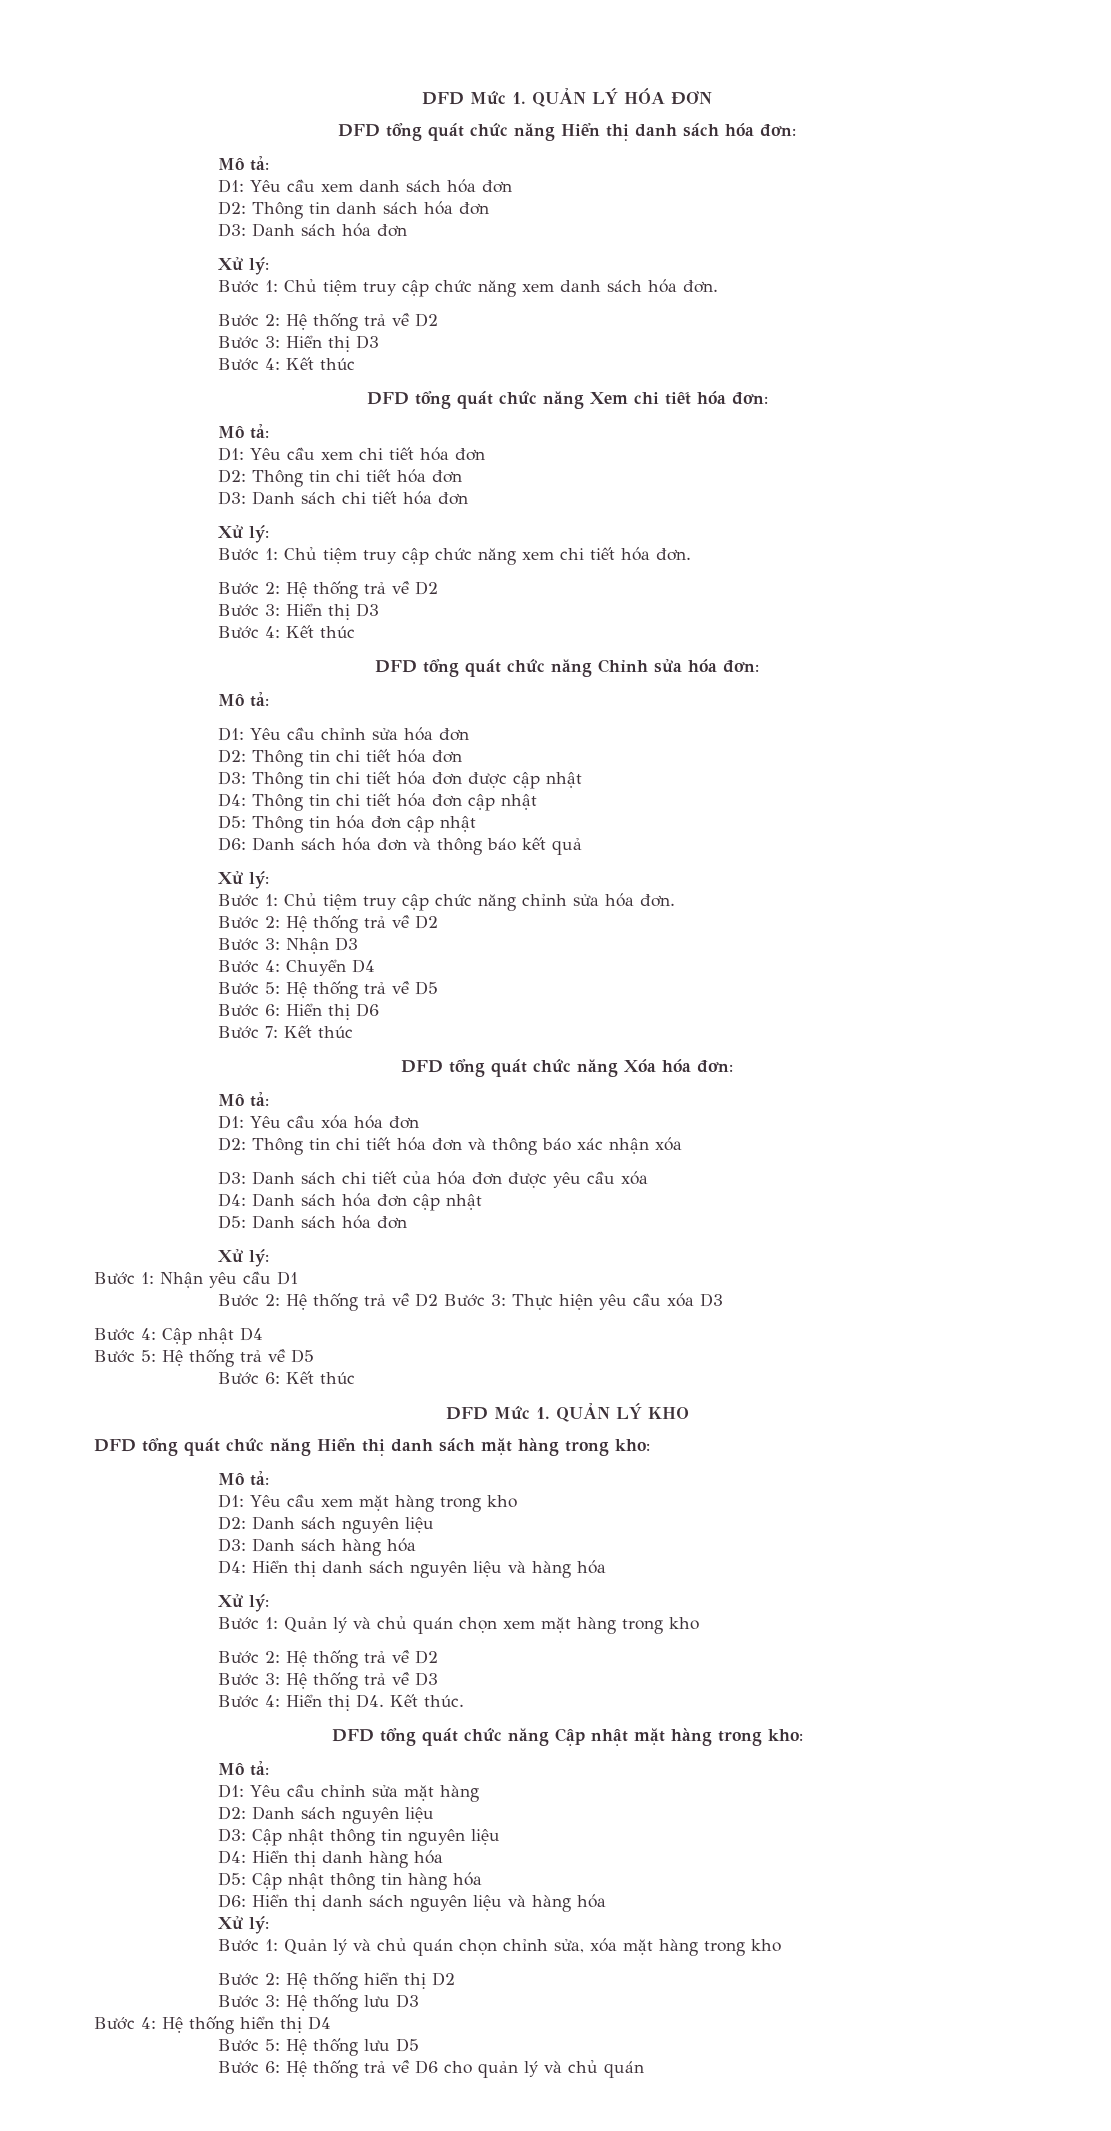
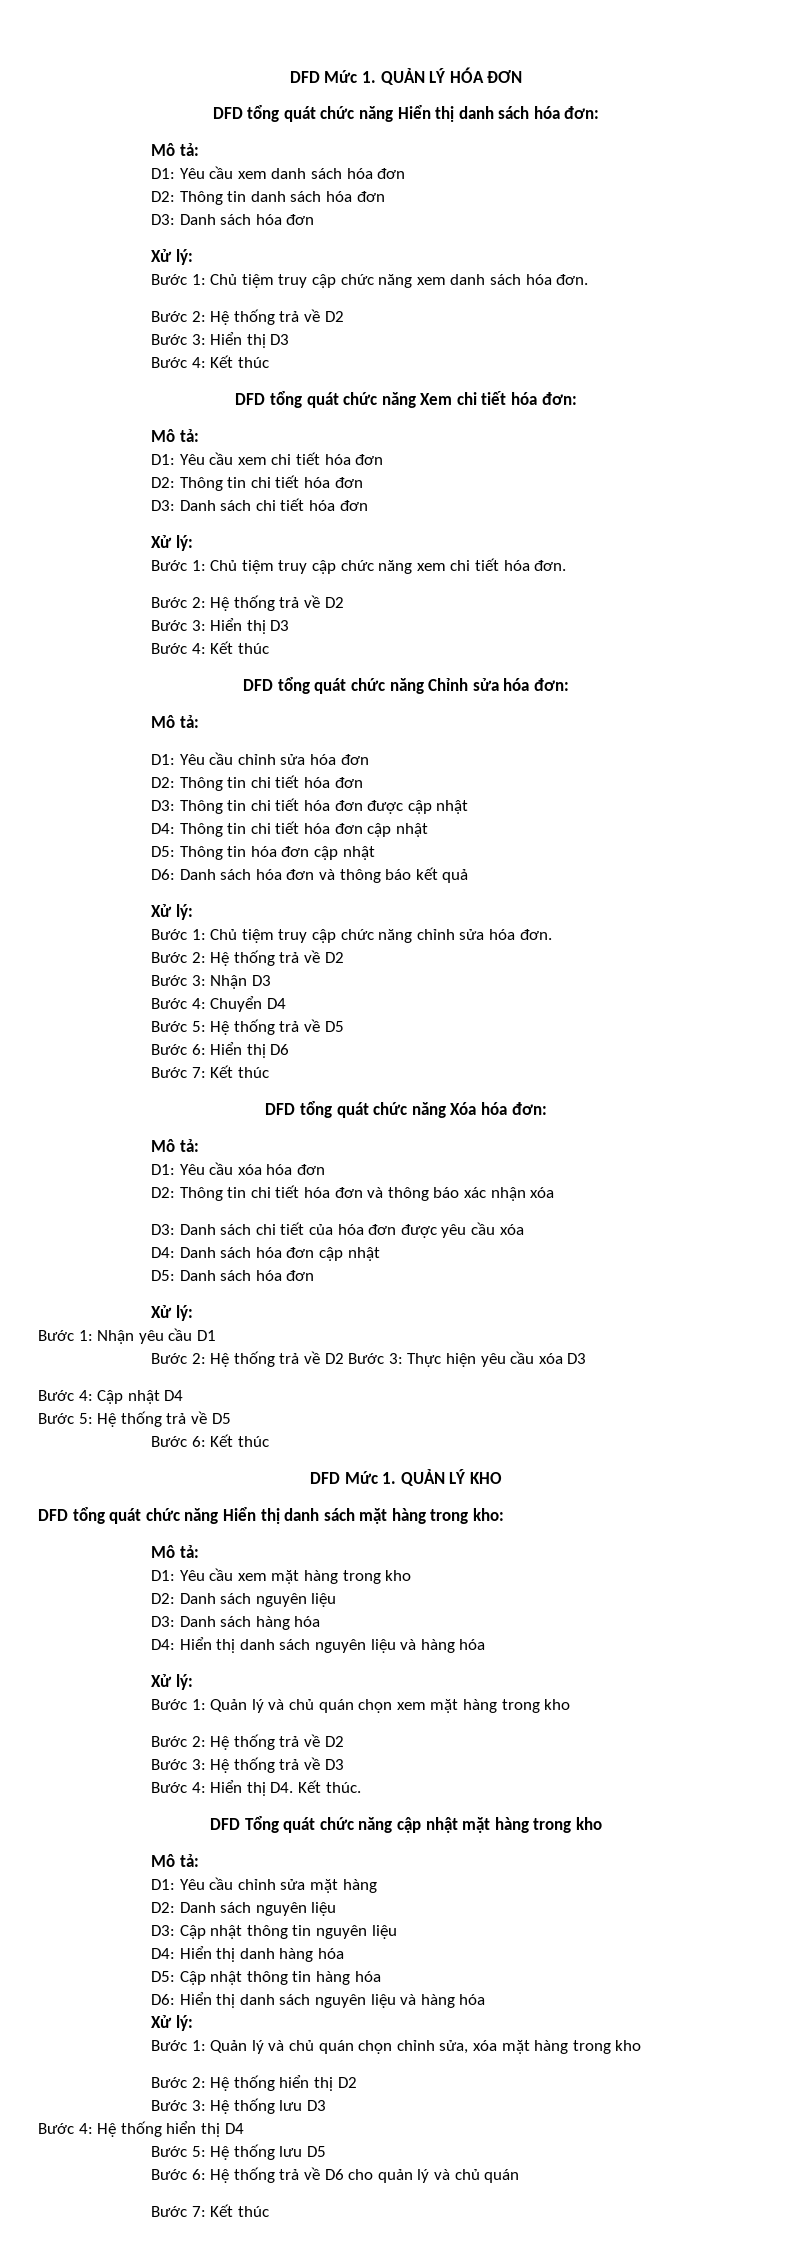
[379,1728,585,1746] tổng quát chức năng Cập -> [244,1816,421,1833] Tổng quát chức năng cập
[767,1729,803,1741] kho: -> [575,1817,602,1830] kho
(645, 2069) none -> [151,2204,269,2217] // Bước 7: Kết thúc

